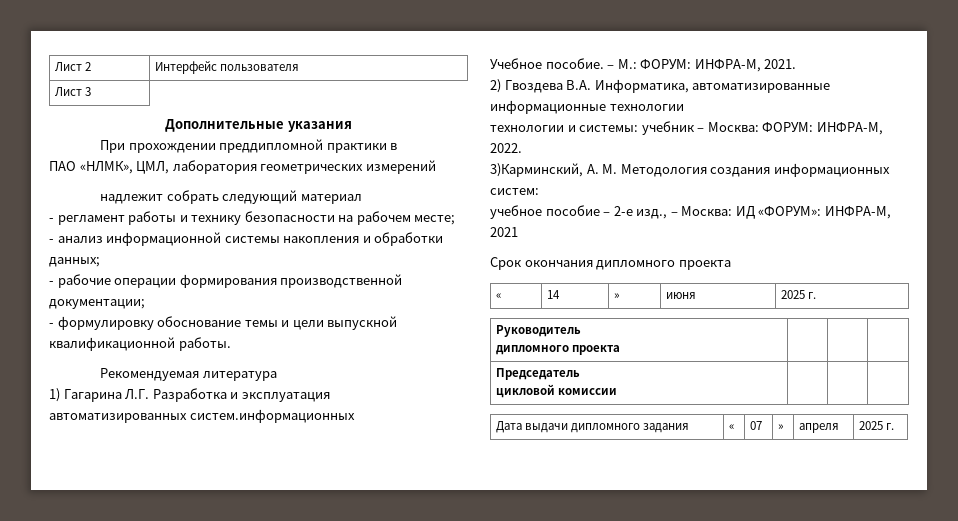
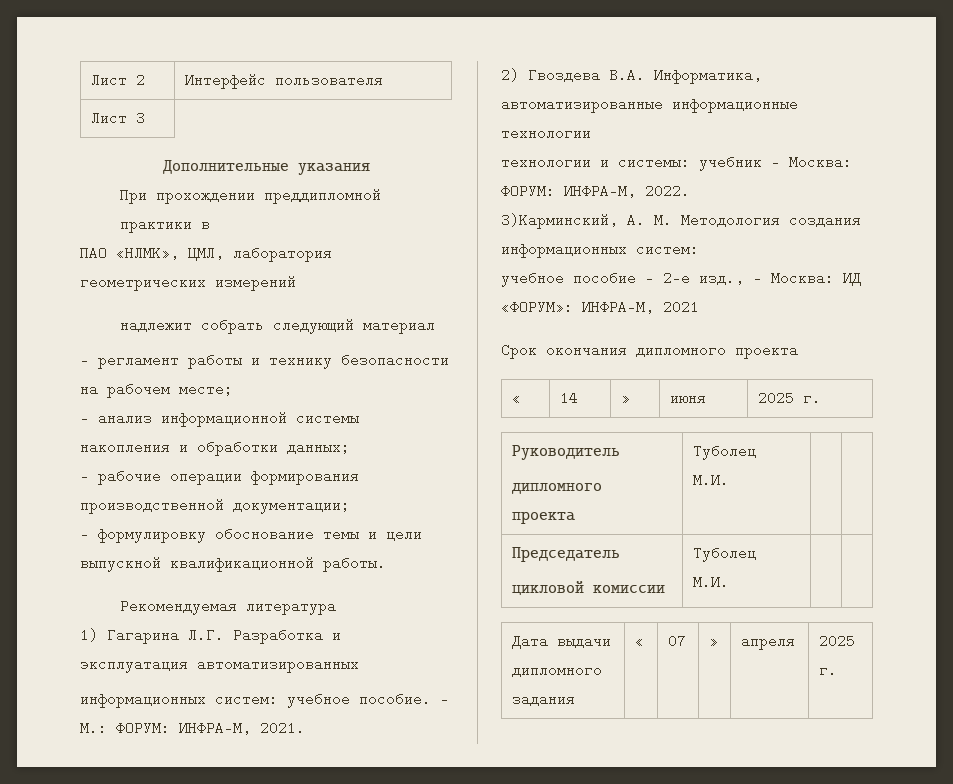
[189,409,355,423] [490,58,542,69] систем.информационных // Учебное -> [80,690,350,708] // информационных систем: учебное
(621, 350) none -> [693,442,757,460] [693,471,730,488] Туболец М.И.
(618, 391) none -> [693,544,757,562] [693,573,730,590] Туболец М.И.

